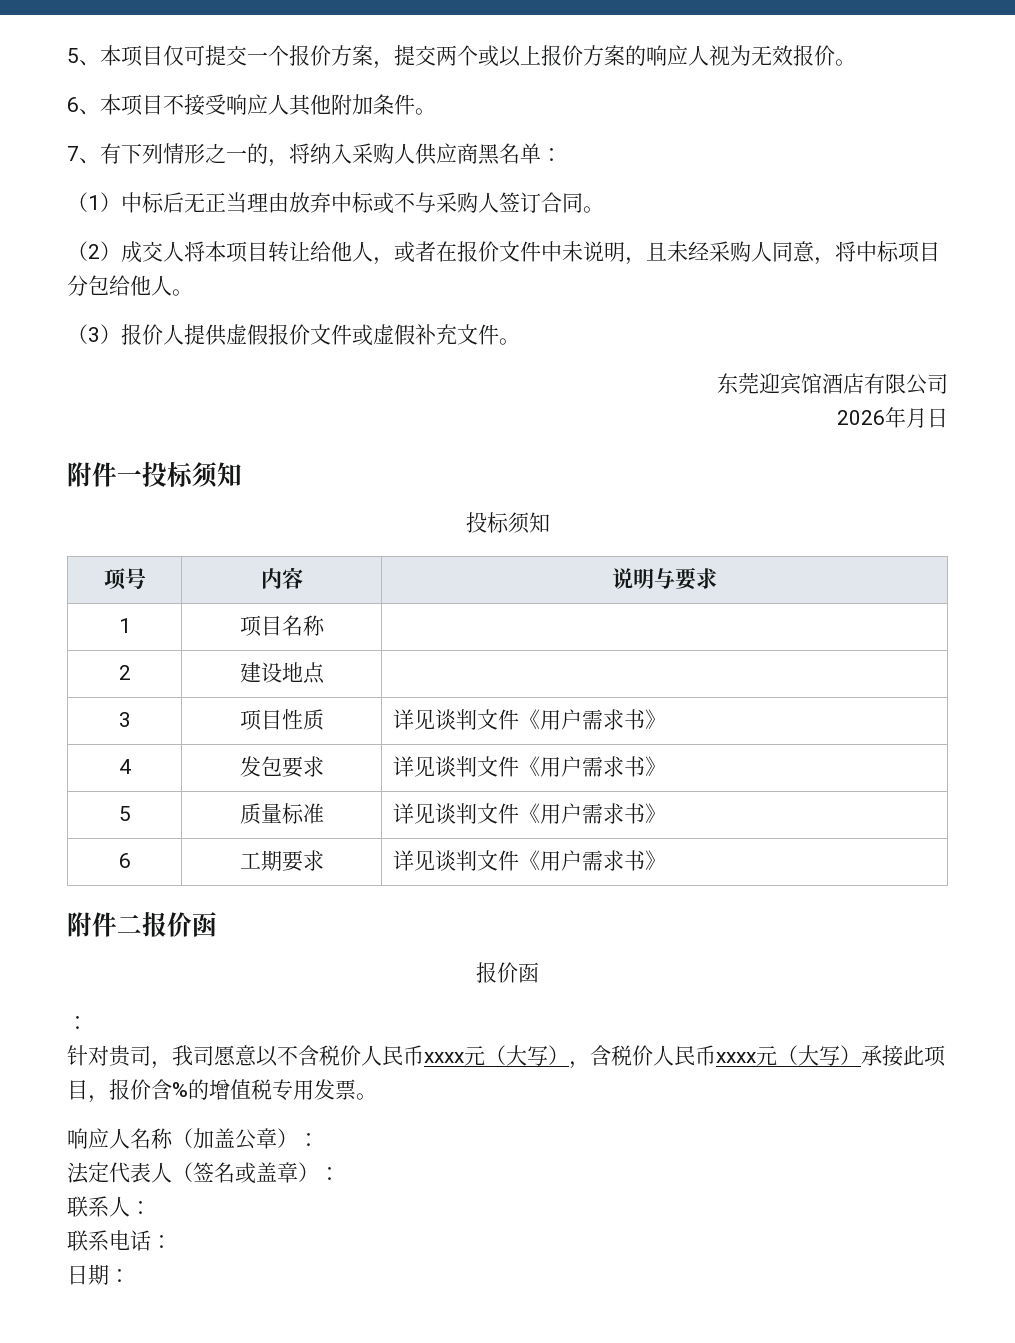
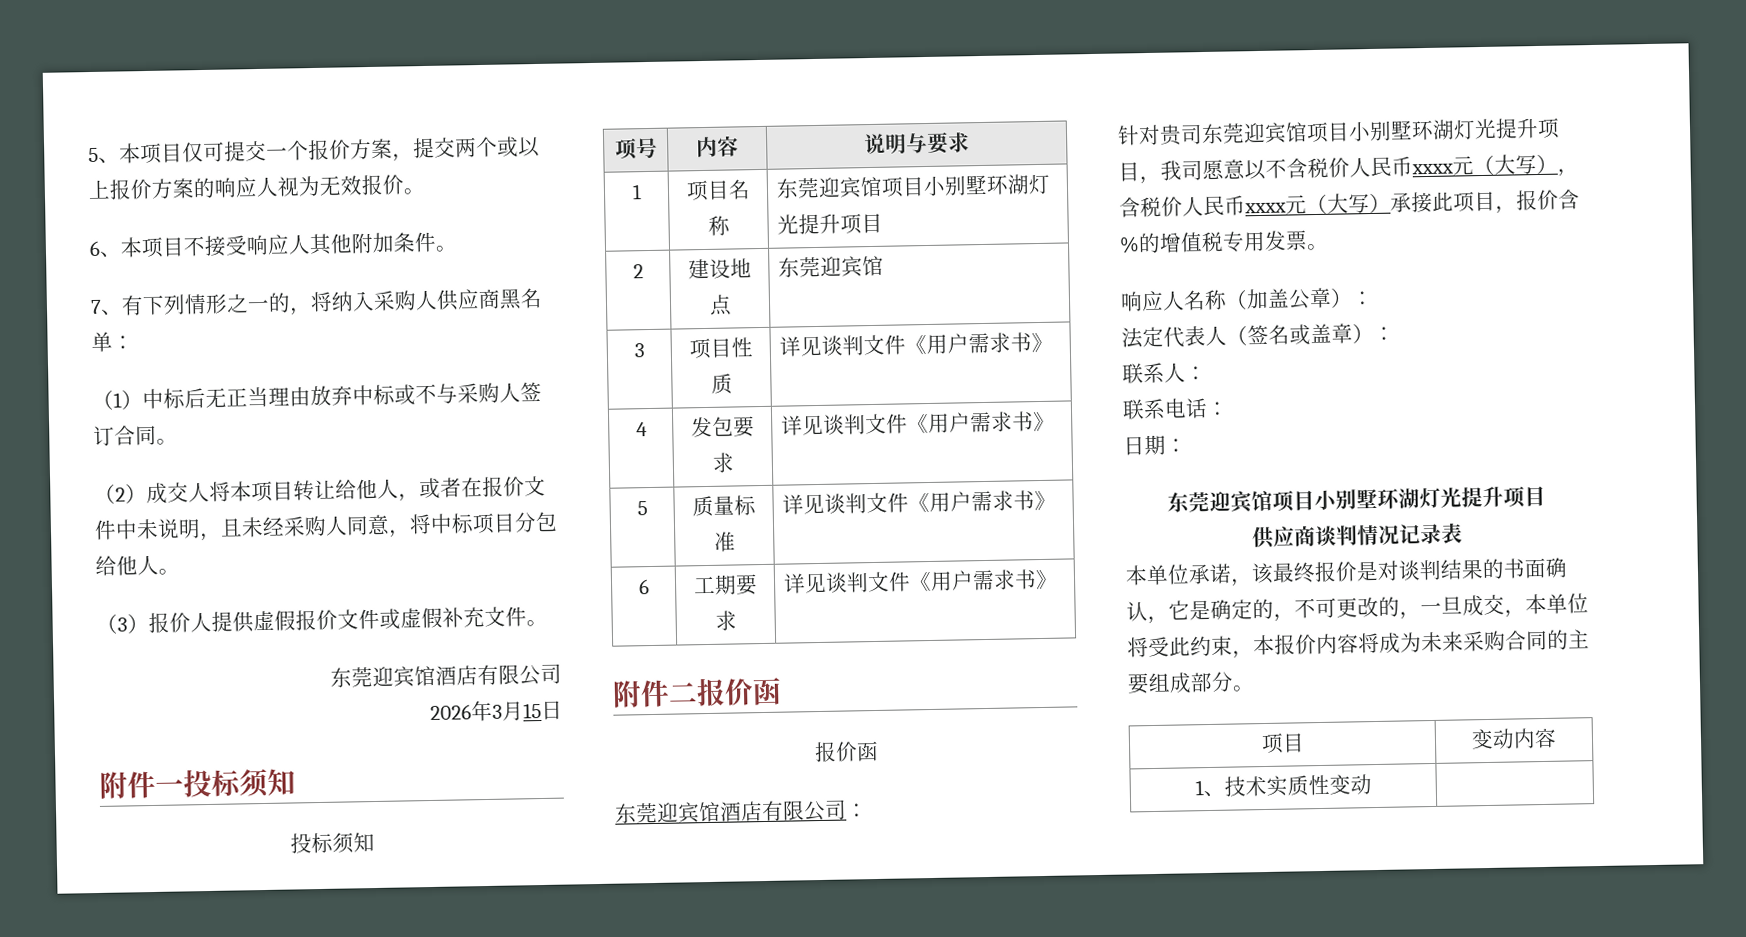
[906,408,927,428] 月 -> [492,701,542,721] 3月15
(325, 625) none -> [776,173,1052,199] [777,213,884,235] 东莞迎宾馆项目小别墅环湖灯光提升项目
(325, 673) none -> [778,255,885,278] 东莞迎宾馆
[67,1015,88,1029] [67,1045,151,1067] ： // 针对贵司 -> [614,799,868,824] [1117,117,1560,146] [1118,162,1140,182] 东莞迎宾馆酒店有限公司： // 针对贵司东莞迎宾馆项目小别墅环湖灯光提升项目
(130, 1275) none -> [1167,485,1546,513] [1252,522,1463,550] [1125,557,1568,587] [1126,593,1589,625] [1127,629,1590,659] [1127,671,1255,695] [1260,732,1305,755] [1471,727,1557,750] [1194,774,1372,798] // 东莞迎宾馆项目小别墅环湖灯光提升项目 // 供应商谈判情况记录表 // 本单位承诺，该最终报价是对谈判结果的书面确认，它是确定的，不可更改的，一旦成交，本单位将受此约束，本报价内容将成为未来采购合同的主要组成部分。 // 项目 | 变动内容 // 1、技术实质性变动 |

